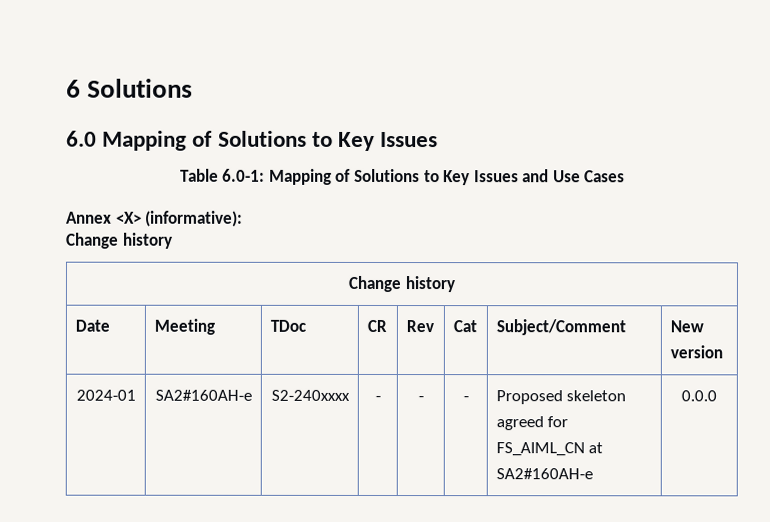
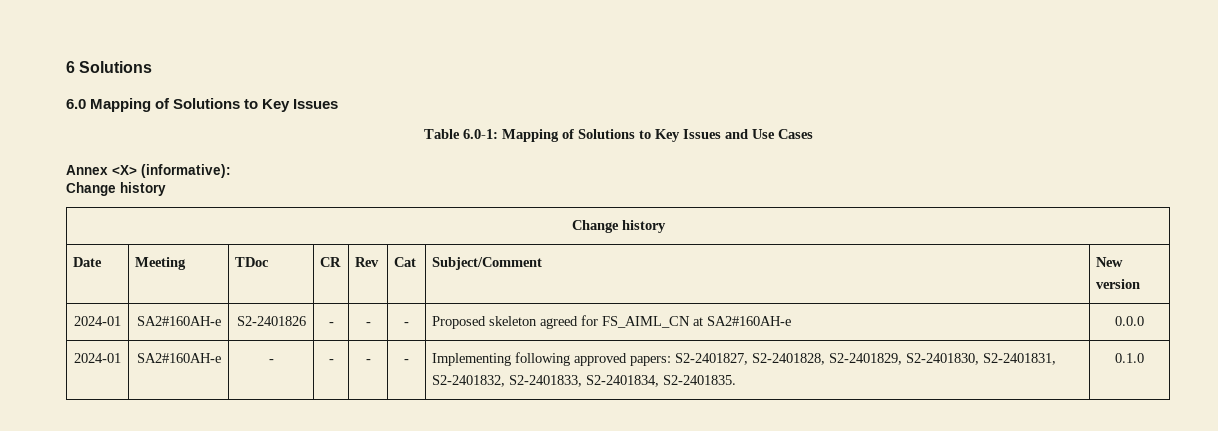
[270,389,350,401] S2-240xxxx -> [236,316,306,326] S2-2401826
(717, 396) none -> [74,353,121,363] [136,353,221,363] [268,359,274,363] [328,359,334,363] [365,359,371,363] [404,359,409,363] [432,352,1057,366] [432,375,737,387] [1115,353,1144,363] // 2024-01 | SA2#160AH-e | - | - | - | - | Implementing following approved papers: S2-2401827, S2-2401828, S2-2401829, S2-2401830, S2-2401831, S2-2401832, S2-2401833, S2-2401834, S2-2401835. | 0.1.0

